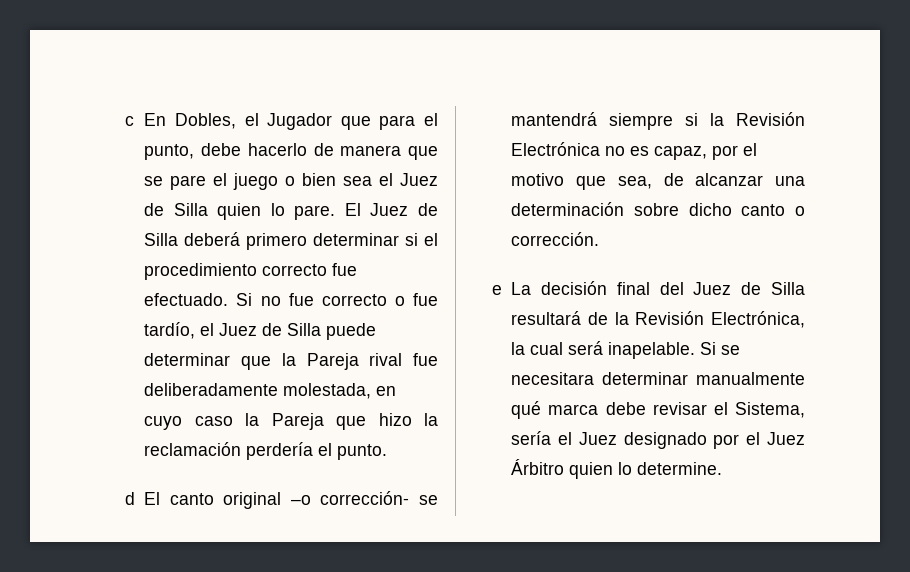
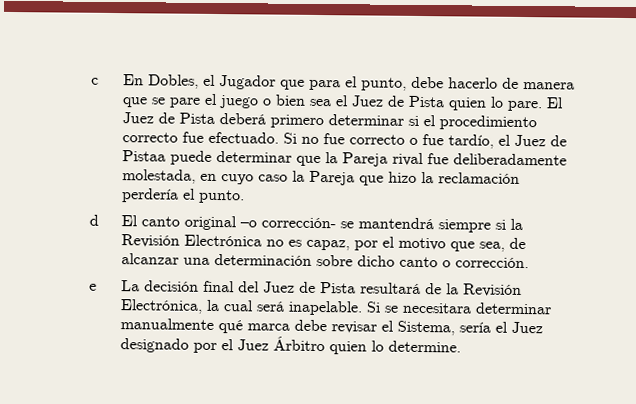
[173,203,208,216] Silla -> [407,95,445,108] Pista
[144,233,179,246] Silla -> [178,112,215,124] Pista
[287,323,322,336] Silla -> [121,150,166,162] Pistaa
[771,282,805,295] Silla -> [319,282,356,294] Pista

